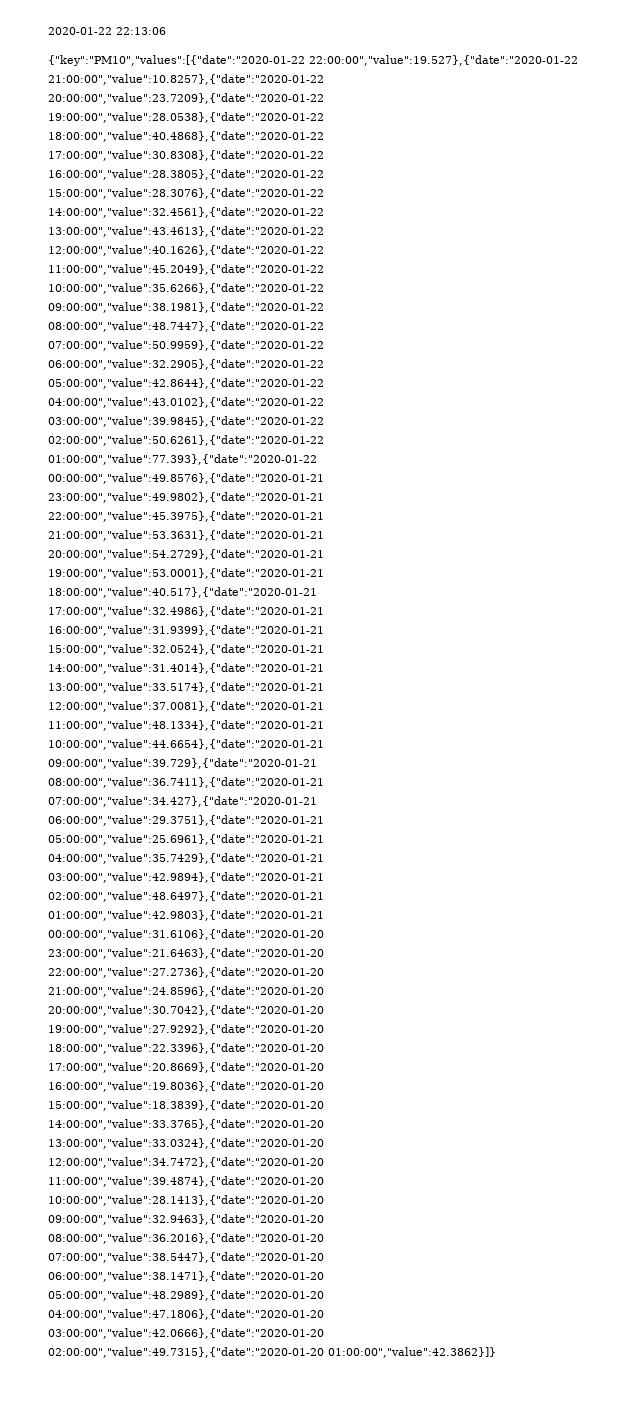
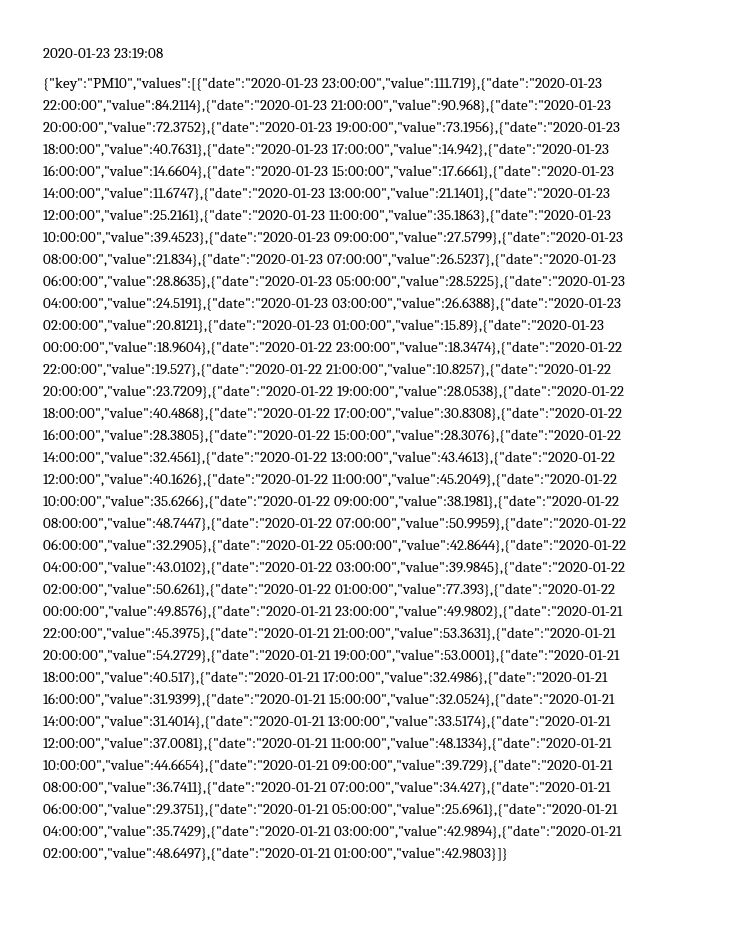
[48,27,166,35] [48,55,305,66] 2020-01-22 22:13:06 // {"key":"PM10","values":[{"date":"2020-01-22 -> [43,48,163,59] [43,77,602,91] [43,99,611,113] [43,121,620,135] [43,143,609,157] [43,165,614,179] [43,187,610,201] [43,209,611,223] [43,231,623,245] [43,253,616,267] [43,275,625,289] [43,297,621,311] [43,319,604,333] [43,341,622,355] 2020-01-23 23:19:08 // {"key":"PM10","values":[{"date":"2020-01-23 23:00:00","value":111.719},{"date":"2020-01-23 22:00:00","value":84.2114},{"date":"2020-01-23 21:00:00","value":90.968},{"date":"2020-01-23 20:00:00","value":72.3752},{"date":"2020-01-23 19:00:00","value":73.1956},{"date":"2020-01-23 18:00:00","value":40.7631},{"date":"2020-01-23 17:00:00","value":14.942},{"date":"2020-01-23 16:00:00","value":14.6604},{"date":"2020-01-23 15:00:00","value":17.6661},{"date":"2020-01-23 14:00:00","value":11.6747},{"date":"2020-01-23 13:00:00","value":21.1401},{"date":"2020-01-23 12:00:00","value":25.2161},{"date":"2020-01-23 11:00:00","value":35.1863},{"date":"2020-01-23 10:00:00","value":39.4523},{"date":"2020-01-23 09:00:00","value":27.5799},{"date":"2020-01-23 08:00:00","value":21.834},{"date":"2020-01-23 07:00:00","value":26.5237},{"date":"2020-01-23 06:00:00","value":28.8635},{"date":"2020-01-23 05:00:00","value":28.5225},{"date":"2020-01-23 04:00:00","value":24.5191},{"date":"2020-01-23 03:00:00","value":26.6388},{"date":"2020-01-23 02:00:00","value":20.8121},{"date":"2020-01-23 01:00:00","value":15.89},{"date":"2020-01-23 00:00:00","value":18.9604},{"date":"2020-01-22 23:00:00","value":18.3474},{"date":"2020-01-22
[48,910,324,921] [48,929,324,940] [48,948,324,959] [48,967,324,978] [48,986,324,997] [48,1005,324,1016] [48,1024,324,1035] [48,1043,324,1054] [48,1062,324,1073] [48,1081,324,1092] [48,1100,324,1111] [48,1119,324,1130] [48,1138,324,1149] [48,1157,324,1168] [48,1176,324,1187] [48,1195,324,1206] [48,1214,324,1225] [48,1233,324,1244] [48,1252,324,1263] [48,1271,324,1282] [48,1290,324,1301] [48,1309,324,1320] [48,1328,324,1339] [48,1347,496,1358] 01:00:00","value":42.9803},{"date":"2020-01-21 00:00:00","value":31.6106},{"date":"2020-01-20 23:00:00","value":21.6463},{"date":"2020-01-20 22:00:00","value":27.2736},{"date":"2020-01-20 21:00:00","value":24.8596},{"date":"2020-01-20 20:00:00","value":30.7042},{"date":"2020-01-20 19:00:00","value":27.9292},{"date":"2020-01-20 18:00:00","value":22.3396},{"date":"2020-01-20 17:00:00","value":20.8669},{"date":"2020-01-20 16:00:00","value":19.8036},{"date":"2020-01-20 15:00:00","value":18.3839},{"date":"2020-01-20 14:00:00","value":33.3765},{"date":"2020-01-20 13:00:00","value":33.0324},{"date":"2020-01-20 12:00:00","value":34.7472},{"date":"2020-01-20 11:00:00","value":39.4874},{"date":"2020-01-20 10:00:00","value":28.1413},{"date":"2020-01-20 09:00:00","value":32.9463},{"date":"2020-01-20 08:00:00","value":36.2016},{"date":"2020-01-20 07:00:00","value":38.5447},{"date":"2020-01-20 06:00:00","value":38.1471},{"date":"2020-01-20 05:00:00","value":48.2989},{"date":"2020-01-20 04:00:00","value":47.1806},{"date":"2020-01-20 03:00:00","value":42.0666},{"date":"2020-01-20 02:00:00","value":49.7315},{"date":"2020-01-20 01:00:00","value":42.3862}]} -> [333,847,508,861] 01:00:00","value":42.9803}]}

